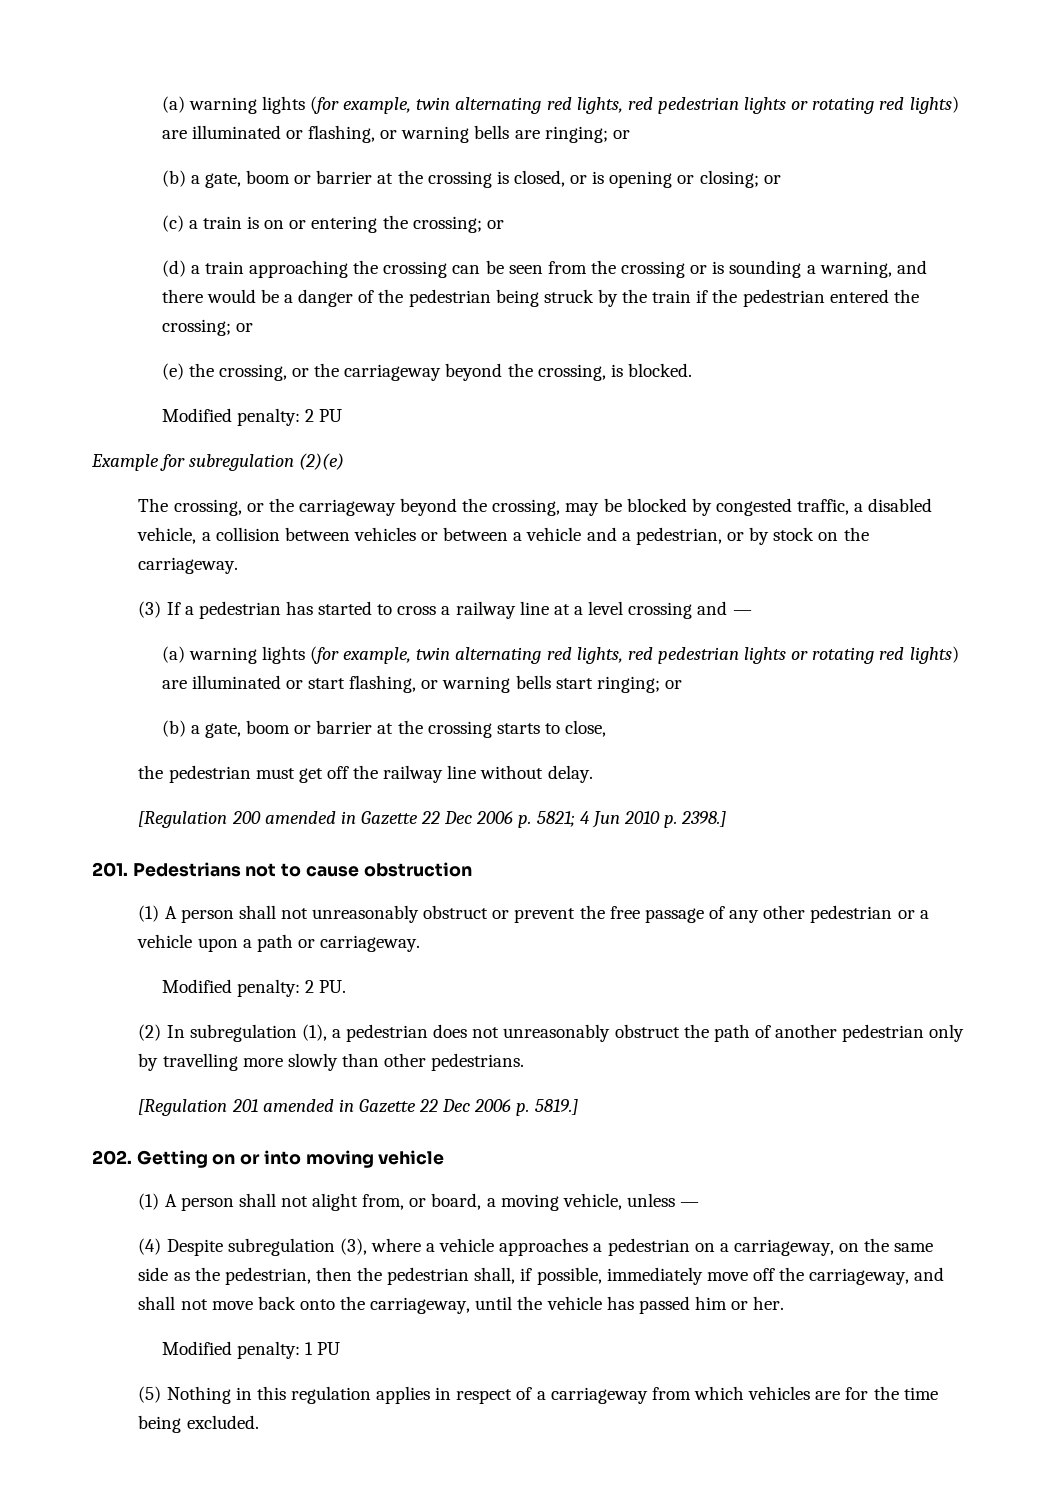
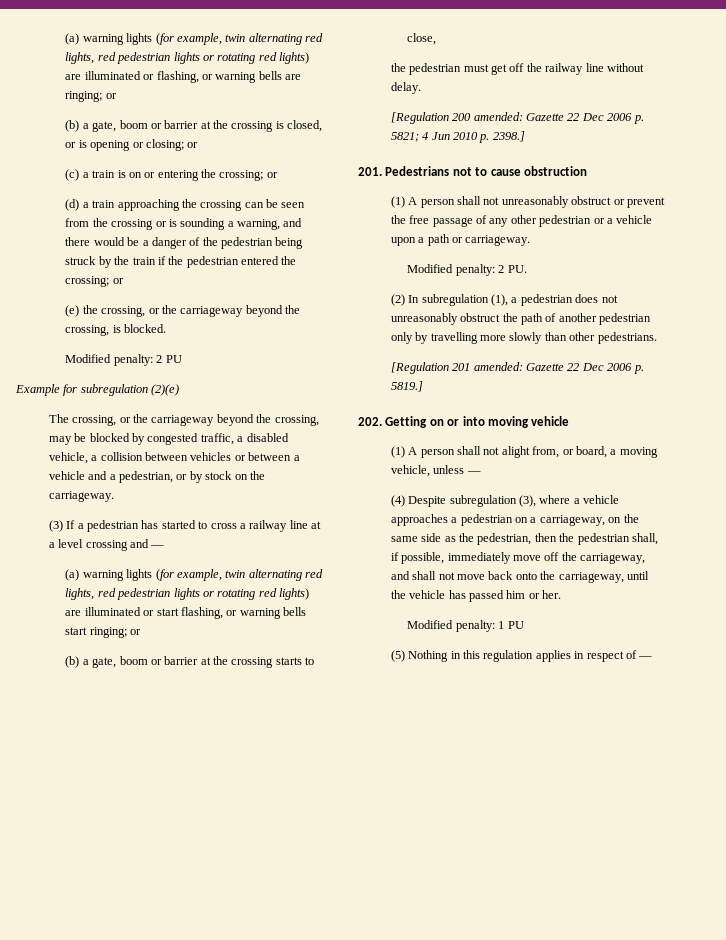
[264,811,356,824] amended in -> [473,112,523,121] amended:
[262,1099,354,1112] amended in -> [473,362,523,371] amended:
[536,1386,938,1404] [138,1415,259,1433] a carriageway from which vehicles are for the time being excluded. -> [638,656,653,659] —

